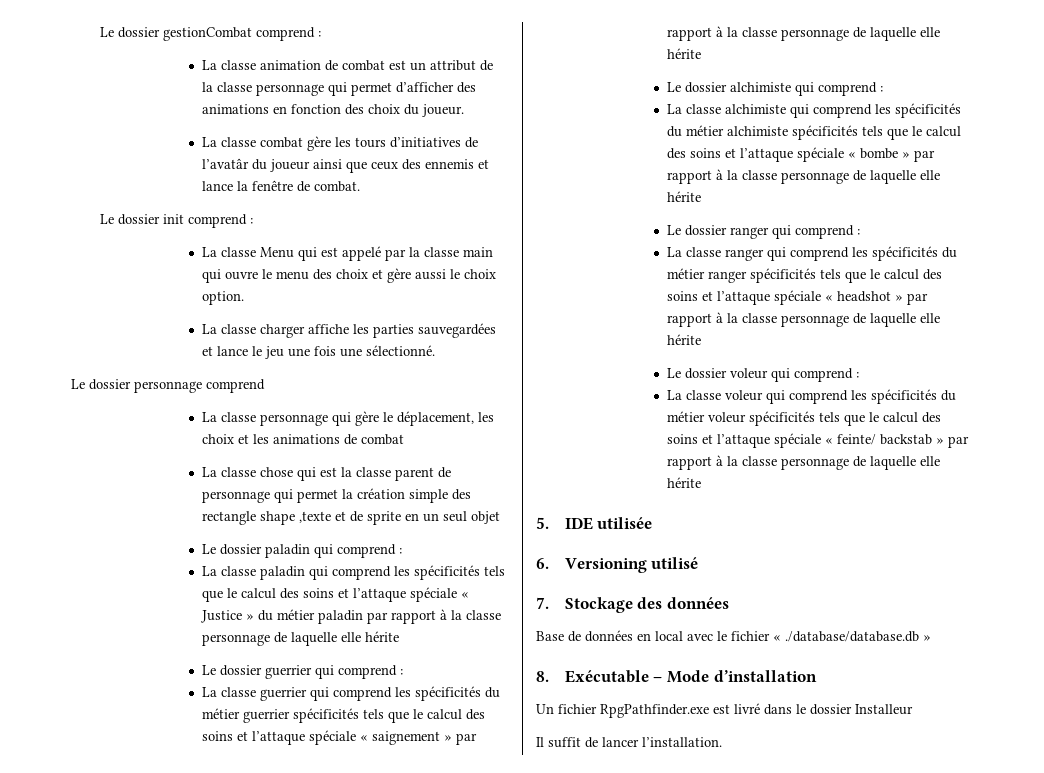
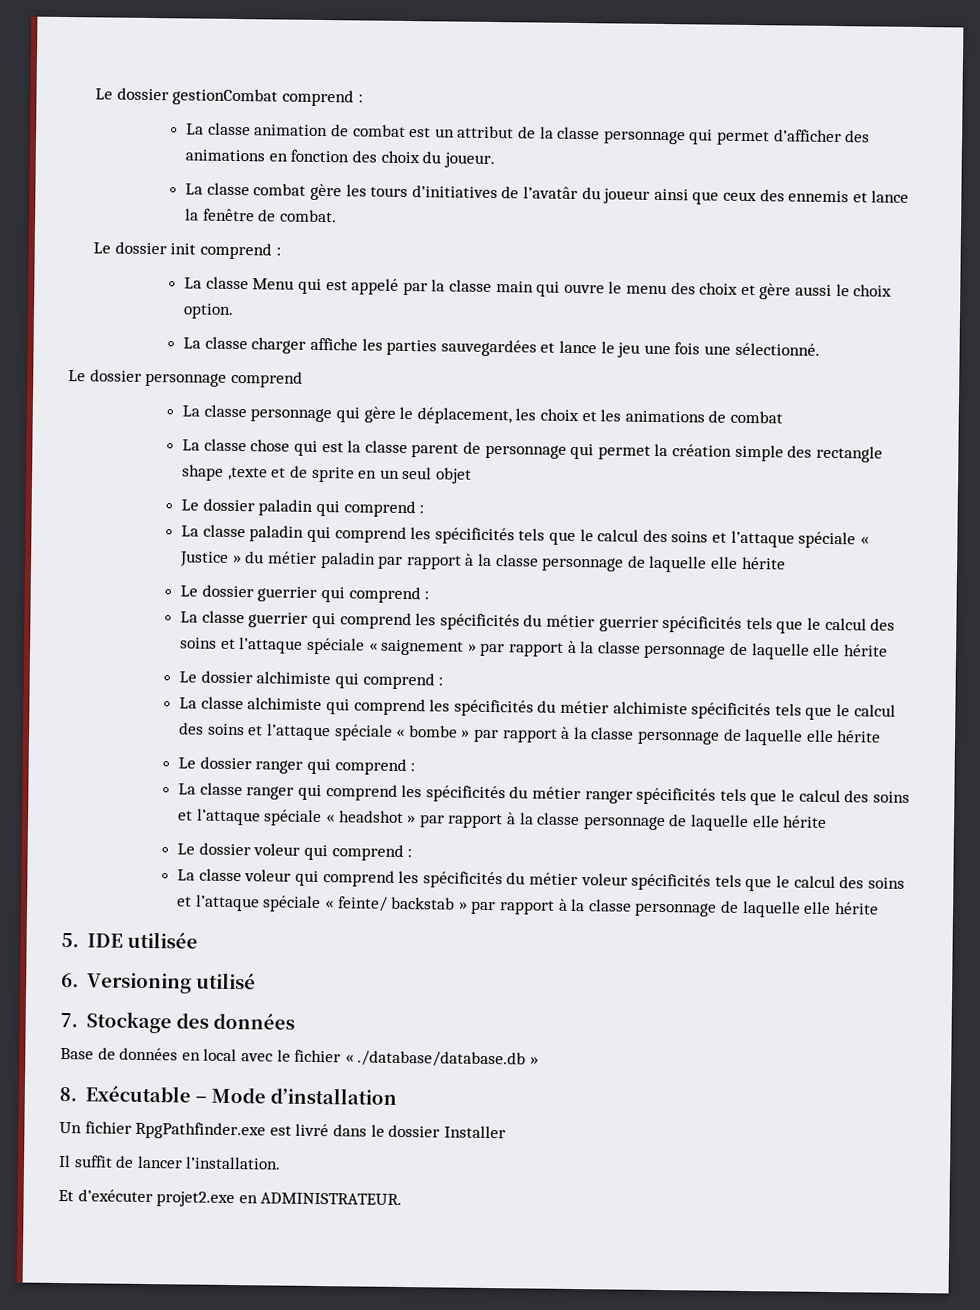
[855,704,913,715] Installeur -> [443,1125,506,1139] Installer
(722, 742) none -> [58,1189,403,1208] // Et d’exécuter projet2.exe en ADMINISTRATEUR.

